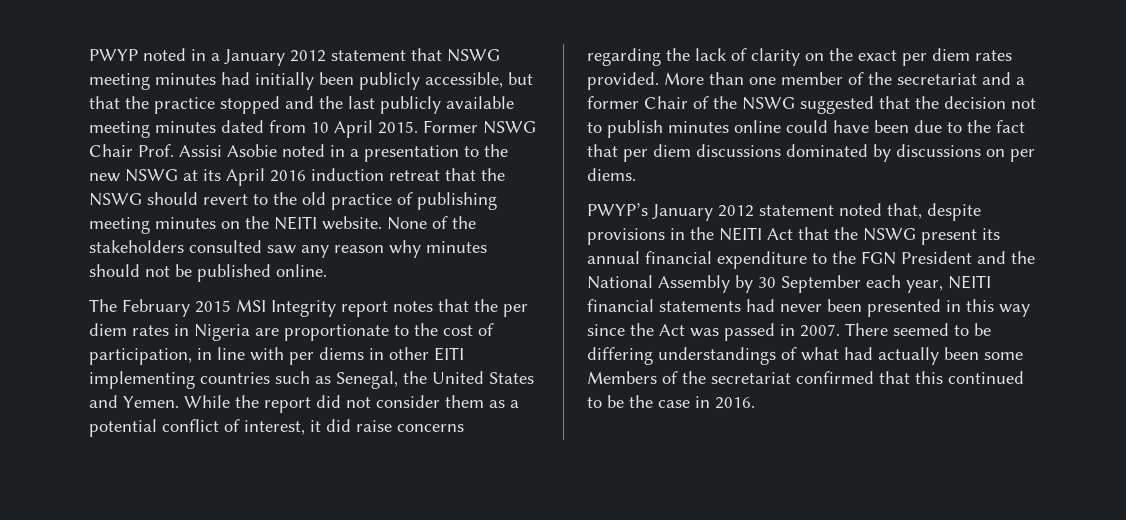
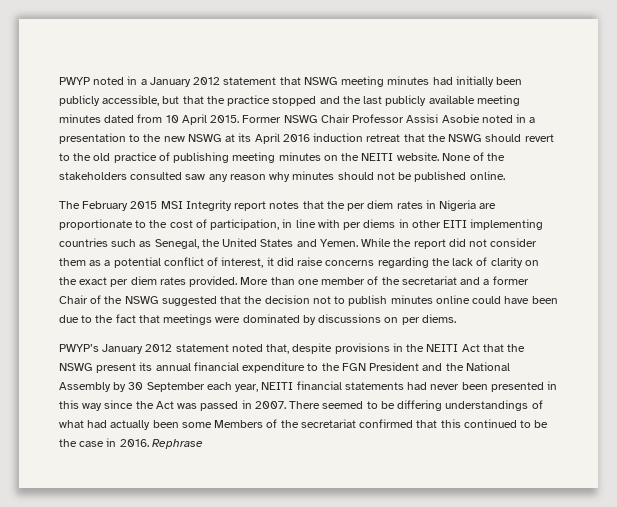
[138,144,174,157] Prof. -> [352,114,405,123] Professor
[623,144,781,162] per diem discussions -> [163,314,241,325] meetings were
(755, 403) none -> [151,439,203,449] Rephrase

